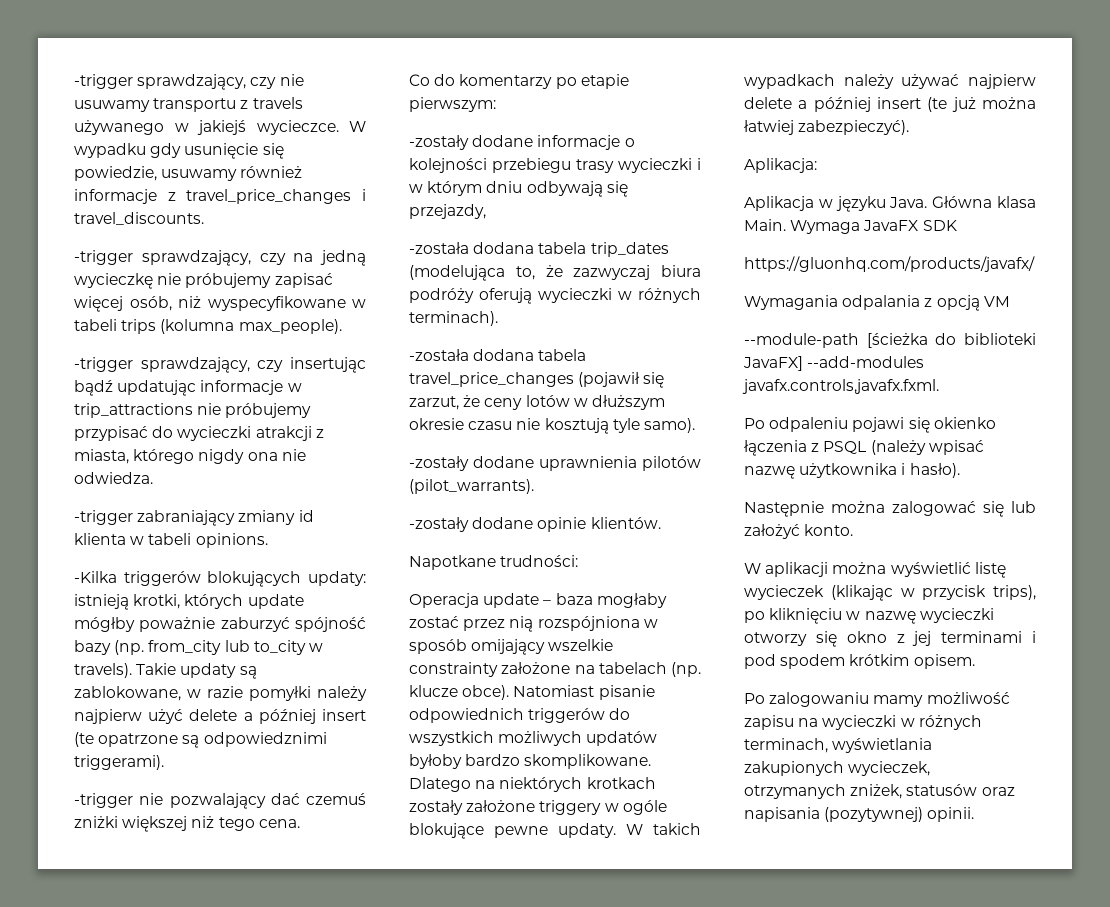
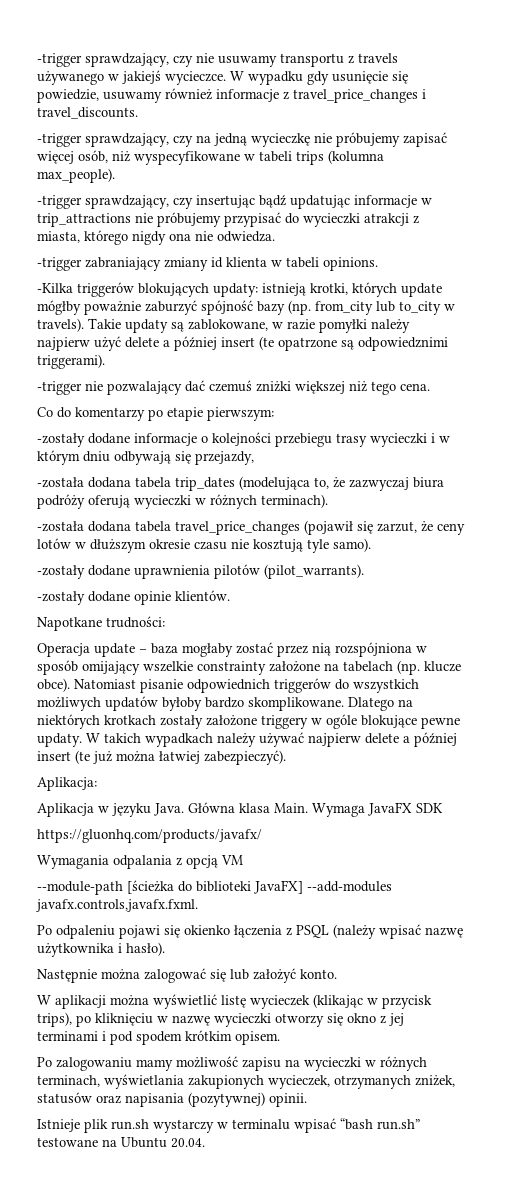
(975, 814) none -> [37,1118,420,1133] [37,1137,205,1148] // Istnieje plik run.sh wystarczy w terminalu wpisać “bash run.sh” testowane na Ubuntu 20.04.

